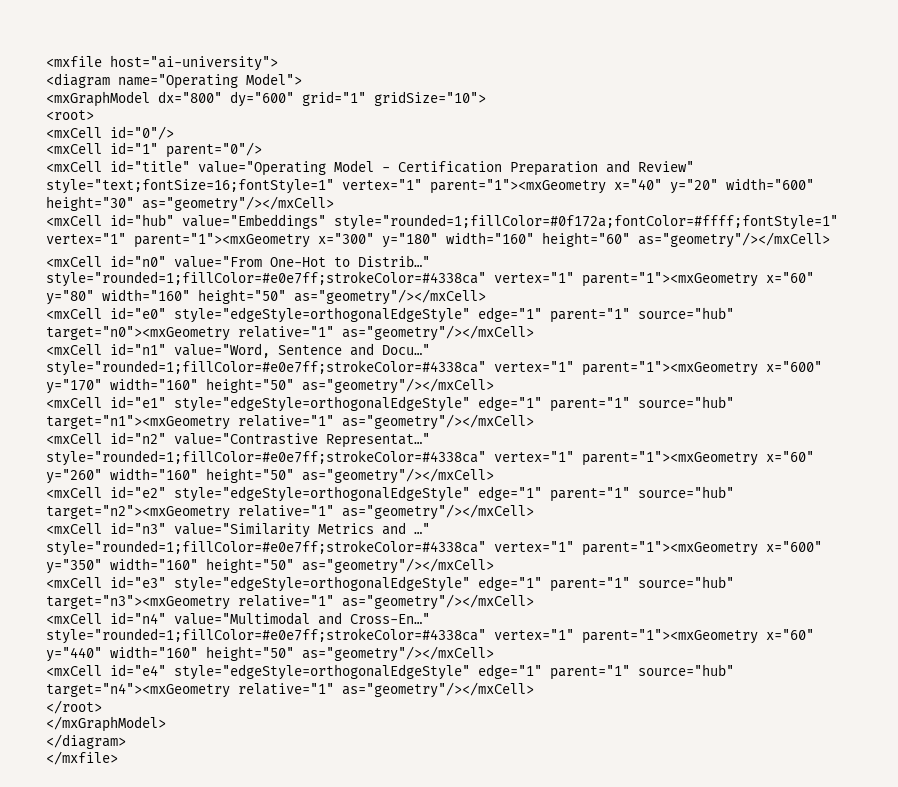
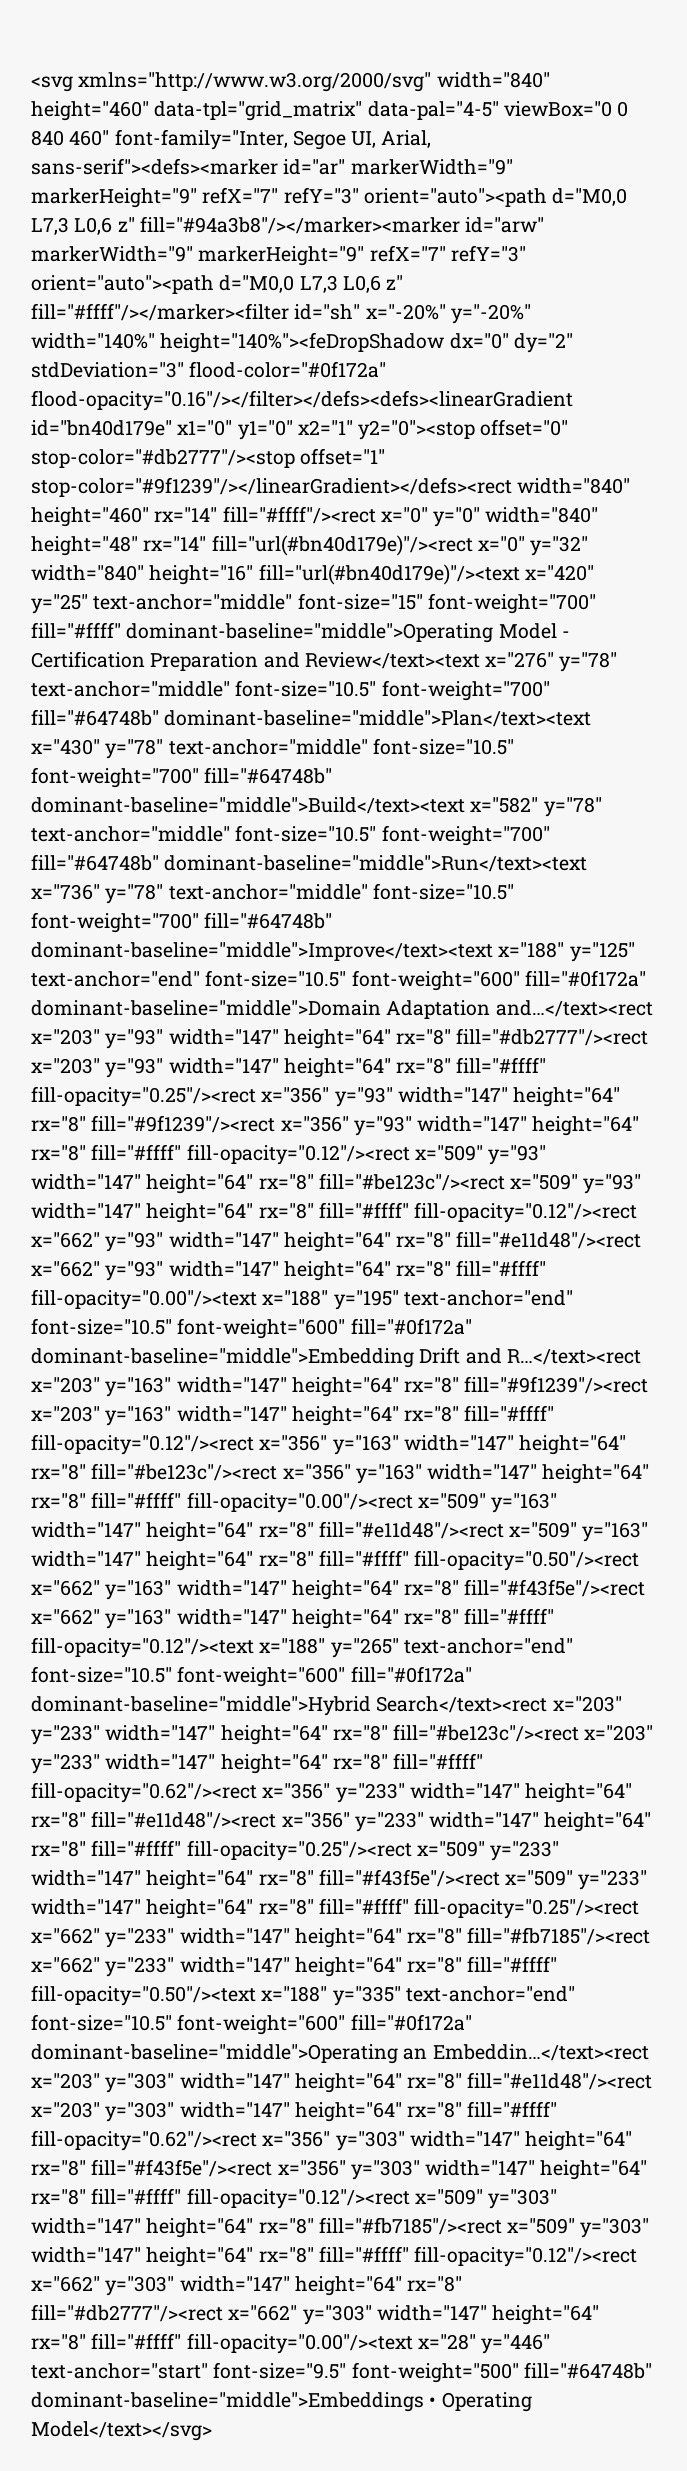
[46,55,278,71] [46,73,302,89] [46,91,486,107] [46,110,94,120] [46,126,174,140] [46,142,262,158] [46,160,326,176] <mxfile host="ai-university"> // <diagram name="Operating Model"> // <mxGraphModel dx="800" dy="600" grid="1" gridSize="10"> // <root> // <mxCell id="0"/> // <mxCell id="1" parent="0"/> // <mxCell id="title" value="Operating -> [31,72,550,92] [31,101,629,121] [31,129,432,150] [31,158,513,175] [31,187,628,208] [31,216,545,235] [31,245,526,266] [31,275,404,294] [31,303,531,324] [31,332,573,353] [31,361,387,378] [31,390,573,411] [31,419,569,440] [31,448,386,468] [31,477,631,497] [31,506,599,527] [31,535,589,556] [31,564,594,585] [31,593,596,614] [31,622,494,643] <svg xmlns="http://www.w3.org/2000/svg" width="840" height="460" data-tpl="grid_matrix" data-pal="4-5" viewBox="0 0 840 460" font-family="Inter, Segoe UI, Arial, sans-serif"><defs><marker id="ar" markerWidth="9" markerHeight="9" refX="7" refY="3" orient="auto"><path d="M0,0 L7,3 L0,6 z" fill="#94a3b8"/></marker><marker id="arw" markerWidth="9" markerHeight="9" refX="7" refY="3" orient="auto"><path d="M0,0 L7,3 L0,6 z" fill="#ffff"/></marker><filter id="sh" x="-20%" y="-20%" width="140%" height="140%"><feDropShadow dx="0" dy="2" stdDeviation="3" flood-color="#0f172a" flood-opacity="0.16"/></filter></defs><defs><linearGradient id="bn40d179e" x1="0" y1="0" x2="1" y2="0"><stop offset="0" stop-color="#db2777"/><stop offset="1" stop-color="#9f1239"/></linearGradient></defs><rect width="840" height="460" rx="14" fill="#ffff"/><rect x="0" y="0" width="840" height="48" rx="14" fill="url(#bn40d179e)"/><rect x="0" y="32" width="840" height="16" fill="url(#bn40d179e)"/><text x="420" y="25" text-anchor="middle" font-size="15" font-weight="700" fill="#ffff" dominant-baseline="middle">Operating
[638,161,694,172] [46,178,814,194] [46,196,334,212] [46,214,838,230] [46,232,830,248] [46,255,430,268] [46,271,814,287] [46,289,486,305] [46,307,734,323] [46,325,534,341] [46,343,430,358] [46,360,822,376] [46,378,494,394] [46,396,734,412] [46,414,534,430] [46,432,430,448] [46,450,814,466] [46,468,494,484] [46,486,734,502] [46,504,534,520] [46,522,430,538] [46,540,822,556] [46,558,494,574] [46,576,734,592] [46,594,534,610] [46,612,430,625] [46,628,814,644] [46,646,494,662] [46,664,734,680] [46,682,534,698] [46,700,102,714] [46,716,166,732] [46,734,126,749] [46,751,118,765] Review" style="text;fontSize=16;fontStyle=1" vertex="1" parent="1"><mxGeometry x="40" y="20" width="600" height="30" as="geometry"/></mxCell> // <mxCell id="hub" value="Embeddings" style="rounded=1;fillColor=#0f172a;fontColor=#ffff;fontStyle=1" vertex="1" parent="1"><mxGeometry x="300" y="180" width="160" height="60" as="geometry"/></mxCell> // <mxCell id="n0" value="From One-Hot to Distrib…" style="rounded=1;fillColor=#e0e7ff;strokeColor=#4338ca" vertex="1" parent="1"><mxGeometry x="60" y="80" width="160" height="50" as="geometry"/></mxCell> // <mxCell id="e0" style="edgeStyle=orthogonalEdgeStyle" edge="1" parent="1" source="hub" target="n0"><mxGeometry relative="1" as="geometry"/></mxCell> // <mxCell id="n1" value="Word, Sentence and Docu…" style="rounded=1;fillColor=#e0e7ff;strokeColor=#4338ca" vertex="1" parent="1"><mxGeometry x="600" y="170" width="160" height="50" as="geometry"/></mxCell> // <mxCell id="e1" style="edgeStyle=orthogonalEdgeStyle" edge="1" parent="1" source="hub" target="n1"><mxGeometry relative="1" as="geometry"/></mxCell> // <mxCell id="n2" value="Contrastive Representat…" style="rounded=1;fillColor=#e0e7ff;strokeColor=#4338ca" vertex="1" parent="1"><mxGeometry x="60" y="260" width="160" height="50" as="geometry"/></mxCell> // <mxCell id="e2" style="edgeStyle=orthogonalEdgeStyle" edge="1" parent="1" source="hub" target="n2"><mxGeometry relative="1" as="geometry"/></mxCell> // <mxCell id="n3" value="Similarity Metrics and …" style="rounded=1;fillColor=#e0e7ff;strokeColor=#4338ca" vertex="1" parent="1"><mxGeometry x="600" y="350" width="160" height="50" as="geometry"/></mxCell> // <mxCell id="e3" style="edgeStyle=orthogonalEdgeStyle" edge="1" parent="1" source="hub" target="n3"><mxGeometry relative="1" as="geometry"/></mxCell> // <mxCell id="n4" value="Multimodal and Cross-En…" style="rounded=1;fillColor=#e0e7ff;strokeColor=#4338ca" vertex="1" parent="1"><mxGeometry x="60" y="440" width="160" height="50" as="geometry"/></mxCell> // <mxCell id="e4" style="edgeStyle=orthogonalEdgeStyle" edge="1" parent="1" source="hub" target="n4"><mxGeometry relative="1" as="geometry"/></mxCell> // </root> // </mxGraphModel> // </diagram> // </mxfile> -> [304,652,618,672] [31,680,550,701] [31,709,592,727] [31,738,514,759] [31,767,333,788] [31,797,602,817] [31,825,550,846] [31,854,588,872] [31,883,514,904] [31,912,333,933] [31,942,635,962] [31,970,646,991] [31,1000,653,1019] [31,1028,649,1049] [31,1057,547,1078] [31,1086,621,1107] [31,1115,640,1136] [31,1144,547,1165] [31,1173,642,1194] [31,1202,638,1223] [31,1231,642,1252] [31,1260,547,1281] [31,1289,573,1310] [31,1318,472,1339] [31,1347,641,1368] [31,1376,649,1397] [31,1405,555,1426] [31,1434,627,1455] [31,1463,650,1484] [31,1492,558,1513] [31,1521,649,1542] [31,1550,640,1571] [31,1579,646,1600] [31,1608,555,1629] [31,1637,573,1658] [31,1666,472,1687] [31,1696,622,1716] [31,1724,654,1745] [31,1753,484,1774] [31,1782,633,1803] [31,1811,652,1832] [31,1840,560,1861] [31,1869,648,1890] [31,1898,640,1919] [31,1927,651,1948] [31,1956,558,1977] [31,1985,575,2006] [31,2014,472,2035] [31,2044,649,2064] [31,2072,653,2093] [31,2101,558,2122] [31,2130,633,2151] [31,2159,648,2180] [31,2188,558,2209] [31,2217,650,2238] [31,2246,638,2267] [31,2276,463,2296] [31,2304,600,2325] [31,2333,551,2354] [31,2362,652,2383] [31,2392,532,2412] [31,2421,212,2441] Review</text><text x="276" y="78" text-anchor="middle" font-size="10.5" font-weight="700" fill="#64748b" dominant-baseline="middle">Plan</text><text x="430" y="78" text-anchor="middle" font-size="10.5" font-weight="700" fill="#64748b" dominant-baseline="middle">Build</text><text x="582" y="78" text-anchor="middle" font-size="10.5" font-weight="700" fill="#64748b" dominant-baseline="middle">Run</text><text x="736" y="78" text-anchor="middle" font-size="10.5" font-weight="700" fill="#64748b" dominant-baseline="middle">Improve</text><text x="188" y="125" text-anchor="end" font-size="10.5" font-weight="600" fill="#0f172a" dominant-baseline="middle">Domain Adaptation and…</text><rect x="203" y="93" width="147" height="64" rx="8" fill="#db2777"/><rect x="203" y="93" width="147" height="64" rx="8" fill="#ffff" fill-opacity="0.25"/><rect x="356" y="93" width="147" height="64" rx="8" fill="#9f1239"/><rect x="356" y="93" width="147" height="64" rx="8" fill="#ffff" fill-opacity="0.12"/><rect x="509" y="93" width="147" height="64" rx="8" fill="#be123c"/><rect x="509" y="93" width="147" height="64" rx="8" fill="#ffff" fill-opacity="0.12"/><rect x="662" y="93" width="147" height="64" rx="8" fill="#e11d48"/><rect x="662" y="93" width="147" height="64" rx="8" fill="#ffff" fill-opacity="0.00"/><text x="188" y="195" text-anchor="end" font-size="10.5" font-weight="600" fill="#0f172a" dominant-baseline="middle">Embedding Drift and R…</text><rect x="203" y="163" width="147" height="64" rx="8" fill="#9f1239"/><rect x="203" y="163" width="147" height="64" rx="8" fill="#ffff" fill-opacity="0.12"/><rect x="356" y="163" width="147" height="64" rx="8" fill="#be123c"/><rect x="356" y="163" width="147" height="64" rx="8" fill="#ffff" fill-opacity="0.00"/><rect x="509" y="163" width="147" height="64" rx="8" fill="#e11d48"/><rect x="509" y="163" width="147" height="64" rx="8" fill="#ffff" fill-opacity="0.50"/><rect x="662" y="163" width="147" height="64" rx="8" fill="#f43f5e"/><rect x="662" y="163" width="147" height="64" rx="8" fill="#ffff" fill-opacity="0.12"/><text x="188" y="265" text-anchor="end" font-size="10.5" font-weight="600" fill="#0f172a" dominant-baseline="middle">Hybrid Search</text><rect x="203" y="233" width="147" height="64" rx="8" fill="#be123c"/><rect x="203" y="233" width="147" height="64" rx="8" fill="#ffff" fill-opacity="0.62"/><rect x="356" y="233" width="147" height="64" rx="8" fill="#e11d48"/><rect x="356" y="233" width="147" height="64" rx="8" fill="#ffff" fill-opacity="0.25"/><rect x="509" y="233" width="147" height="64" rx="8" fill="#f43f5e"/><rect x="509" y="233" width="147" height="64" rx="8" fill="#ffff" fill-opacity="0.25"/><rect x="662" y="233" width="147" height="64" rx="8" fill="#fb7185"/><rect x="662" y="233" width="147" height="64" rx="8" fill="#ffff" fill-opacity="0.50"/><text x="188" y="335" text-anchor="end" font-size="10.5" font-weight="600" fill="#0f172a" dominant-baseline="middle">Operating an Embeddin…</text><rect x="203" y="303" width="147" height="64" rx="8" fill="#e11d48"/><rect x="203" y="303" width="147" height="64" rx="8" fill="#ffff" fill-opacity="0.62"/><rect x="356" y="303" width="147" height="64" rx="8" fill="#f43f5e"/><rect x="356" y="303" width="147" height="64" rx="8" fill="#ffff" fill-opacity="0.12"/><rect x="509" y="303" width="147" height="64" rx="8" fill="#fb7185"/><rect x="509" y="303" width="147" height="64" rx="8" fill="#ffff" fill-opacity="0.12"/><rect x="662" y="303" width="147" height="64" rx="8" fill="#db2777"/><rect x="662" y="303" width="147" height="64" rx="8" fill="#ffff" fill-opacity="0.00"/><text x="28" y="446" text-anchor="start" font-size="9.5" font-weight="500" fill="#64748b" dominant-baseline="middle">Embeddings • Operating Model</text></svg>

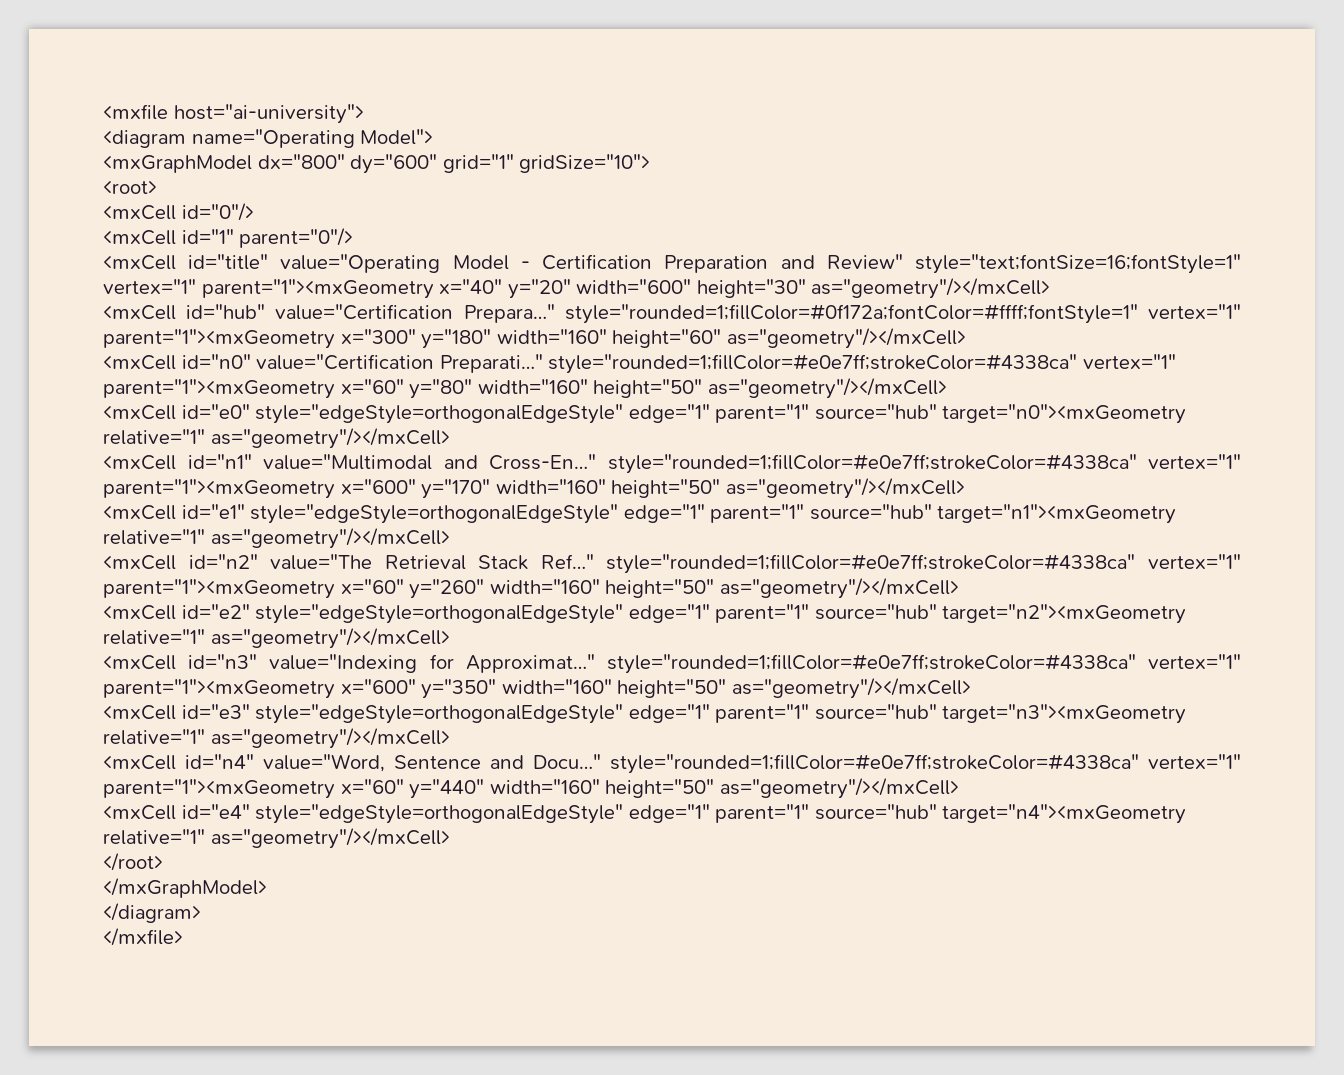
[31,72,550,92] [31,101,629,121] [31,129,432,150] [31,158,513,175] [31,187,628,208] [31,216,545,235] [31,245,526,266] [31,275,404,294] [31,303,531,324] [31,332,573,353] [31,361,387,378] [31,390,573,411] [31,419,569,440] [31,448,386,468] [31,477,631,497] [31,506,599,527] [31,535,589,556] [31,564,594,585] [31,593,596,614] [31,622,494,643] <svg xmlns="http://www.w3.org/2000/svg" width="840" height="460" data-tpl="grid_matrix" data-pal="4-5" viewBox="0 0 840 460" font-family="Inter, Segoe UI, Arial, sans-serif"><defs><marker id="ar" markerWidth="9" markerHeight="9" refX="7" refY="3" orient="auto"><path d="M0,0 L7,3 L0,6 z" fill="#94a3b8"/></marker><marker id="arw" markerWidth="9" markerHeight="9" refX="7" refY="3" orient="auto"><path d="M0,0 L7,3 L0,6 z" fill="#ffff"/></marker><filter id="sh" x="-20%" y="-20%" width="140%" height="140%"><feDropShadow dx="0" dy="2" stdDeviation="3" flood-color="#0f172a" flood-opacity="0.16"/></filter></defs><defs><linearGradient id="bn40d179e" x1="0" y1="0" x2="1" y2="0"><stop offset="0" stop-color="#db2777"/><stop offset="1" stop-color="#9f1239"/></linearGradient></defs><rect width="840" height="460" rx="14" fill="#ffff"/><rect x="0" y="0" width="840" height="48" rx="14" fill="url(#bn40d179e)"/><rect x="0" y="32" width="840" height="16" fill="url(#bn40d179e)"/><text x="420" y="25" text-anchor="middle" font-size="15" font-weight="700" fill="#ffff" dominant-baseline="middle">Operating -> [103,104,364,124] [103,129,434,148] [103,154,651,174] [103,181,157,194] [103,203,254,221] [103,228,354,248] [103,254,441,273] <mxfile host="ai-university"> // <diagram name="Operating Model"> // <mxGraphModel dx="800" dy="600" grid="1" gridSize="10"> // <root> // <mxCell id="0"/> // <mxCell id="1" parent="0"/> // <mxCell id="title" value="Operating
[304,652,618,672] [31,680,550,701] [31,709,592,727] [31,738,514,759] [31,767,333,788] [31,797,602,817] [31,825,550,846] [31,854,588,872] [31,883,514,904] [31,912,333,933] [31,942,635,962] [31,970,646,991] [31,1000,653,1019] [31,1028,649,1049] [31,1057,547,1078] [31,1086,621,1107] [31,1115,640,1136] [31,1144,547,1165] [31,1173,642,1194] [31,1202,638,1223] [31,1231,642,1252] [31,1260,547,1281] [31,1289,573,1310] [31,1318,472,1339] [31,1347,641,1368] [31,1376,649,1397] [31,1405,555,1426] [31,1434,627,1455] [31,1463,650,1484] [31,1492,558,1513] [31,1521,649,1542] [31,1550,640,1571] [31,1579,646,1600] [31,1608,555,1629] [31,1637,573,1658] [31,1666,472,1687] [31,1696,622,1716] [31,1724,654,1745] [31,1753,484,1774] [31,1782,633,1803] [31,1811,652,1832] [31,1840,560,1861] [31,1869,648,1890] [31,1898,640,1919] [31,1927,651,1948] [31,1956,558,1977] [31,1985,575,2006] [31,2014,472,2035] [31,2044,649,2064] [31,2072,653,2093] [31,2101,558,2122] [31,2130,633,2151] [31,2159,648,2180] [31,2188,558,2209] [31,2217,650,2238] [31,2246,638,2267] [31,2276,463,2296] [31,2304,600,2325] [31,2333,551,2354] [31,2362,652,2383] [31,2392,532,2412] [31,2421,212,2441] Review</text><text x="276" y="78" text-anchor="middle" font-size="10.5" font-weight="700" fill="#64748b" dominant-baseline="middle">Plan</text><text x="430" y="78" text-anchor="middle" font-size="10.5" font-weight="700" fill="#64748b" dominant-baseline="middle">Build</text><text x="582" y="78" text-anchor="middle" font-size="10.5" font-weight="700" fill="#64748b" dominant-baseline="middle">Run</text><text x="736" y="78" text-anchor="middle" font-size="10.5" font-weight="700" fill="#64748b" dominant-baseline="middle">Improve</text><text x="188" y="125" text-anchor="end" font-size="10.5" font-weight="600" fill="#0f172a" dominant-baseline="middle">Domain Adaptation and…</text><rect x="203" y="93" width="147" height="64" rx="8" fill="#db2777"/><rect x="203" y="93" width="147" height="64" rx="8" fill="#ffff" fill-opacity="0.25"/><rect x="356" y="93" width="147" height="64" rx="8" fill="#9f1239"/><rect x="356" y="93" width="147" height="64" rx="8" fill="#ffff" fill-opacity="0.12"/><rect x="509" y="93" width="147" height="64" rx="8" fill="#be123c"/><rect x="509" y="93" width="147" height="64" rx="8" fill="#ffff" fill-opacity="0.12"/><rect x="662" y="93" width="147" height="64" rx="8" fill="#e11d48"/><rect x="662" y="93" width="147" height="64" rx="8" fill="#ffff" fill-opacity="0.00"/><text x="188" y="195" text-anchor="end" font-size="10.5" font-weight="600" fill="#0f172a" dominant-baseline="middle">Embedding Drift and R…</text><rect x="203" y="163" width="147" height="64" rx="8" fill="#9f1239"/><rect x="203" y="163" width="147" height="64" rx="8" fill="#ffff" fill-opacity="0.12"/><rect x="356" y="163" width="147" height="64" rx="8" fill="#be123c"/><rect x="356" y="163" width="147" height="64" rx="8" fill="#ffff" fill-opacity="0.00"/><rect x="509" y="163" width="147" height="64" rx="8" fill="#e11d48"/><rect x="509" y="163" width="147" height="64" rx="8" fill="#ffff" fill-opacity="0.50"/><rect x="662" y="163" width="147" height="64" rx="8" fill="#f43f5e"/><rect x="662" y="163" width="147" height="64" rx="8" fill="#ffff" fill-opacity="0.12"/><text x="188" y="265" text-anchor="end" font-size="10.5" font-weight="600" fill="#0f172a" dominant-baseline="middle">Hybrid Search</text><rect x="203" y="233" width="147" height="64" rx="8" fill="#be123c"/><rect x="203" y="233" width="147" height="64" rx="8" fill="#ffff" fill-opacity="0.62"/><rect x="356" y="233" width="147" height="64" rx="8" fill="#e11d48"/><rect x="356" y="233" width="147" height="64" rx="8" fill="#ffff" fill-opacity="0.25"/><rect x="509" y="233" width="147" height="64" rx="8" fill="#f43f5e"/><rect x="509" y="233" width="147" height="64" rx="8" fill="#ffff" fill-opacity="0.25"/><rect x="662" y="233" width="147" height="64" rx="8" fill="#fb7185"/><rect x="662" y="233" width="147" height="64" rx="8" fill="#ffff" fill-opacity="0.50"/><text x="188" y="335" text-anchor="end" font-size="10.5" font-weight="600" fill="#0f172a" dominant-baseline="middle">Operating an Embeddin…</text><rect x="203" y="303" width="147" height="64" rx="8" fill="#e11d48"/><rect x="203" y="303" width="147" height="64" rx="8" fill="#ffff" fill-opacity="0.62"/><rect x="356" y="303" width="147" height="64" rx="8" fill="#f43f5e"/><rect x="356" y="303" width="147" height="64" rx="8" fill="#ffff" fill-opacity="0.12"/><rect x="509" y="303" width="147" height="64" rx="8" fill="#fb7185"/><rect x="509" y="303" width="147" height="64" rx="8" fill="#ffff" fill-opacity="0.12"/><rect x="662" y="303" width="147" height="64" rx="8" fill="#db2777"/><rect x="662" y="303" width="147" height="64" rx="8" fill="#ffff" fill-opacity="0.00"/><text x="28" y="446" text-anchor="start" font-size="9.5" font-weight="500" fill="#64748b" dominant-baseline="middle">Embeddings • Operating Model</text></svg> -> [826,254,1241,274] [103,278,1051,299] [103,304,1241,324] [103,328,966,349] [103,354,1176,374] [103,378,947,399] [103,404,1187,424] [103,428,450,449] [103,454,1241,474] [103,478,965,499] [103,504,1177,524] [103,528,450,549] [103,554,1242,574] [103,578,959,599] [103,604,1187,624] [103,628,450,649] [103,654,1242,674] [103,678,971,699] [103,704,1187,724] [103,728,450,749] [103,754,1241,774] [103,778,959,799] [103,804,1187,824] [103,828,450,849] [103,853,163,871] [103,878,267,898] [103,903,201,923] [103,928,183,946] Review" style="text;fontSize=16;fontStyle=1" vertex="1" parent="1"><mxGeometry x="40" y="20" width="600" height="30" as="geometry"/></mxCell> // <mxCell id="hub" value="Certification Prepara…" style="rounded=1;fillColor=#0f172a;fontColor=#ffff;fontStyle=1" vertex="1" parent="1"><mxGeometry x="300" y="180" width="160" height="60" as="geometry"/></mxCell> // <mxCell id="n0" value="Certification Preparati…" style="rounded=1;fillColor=#e0e7ff;strokeColor=#4338ca" vertex="1" parent="1"><mxGeometry x="60" y="80" width="160" height="50" as="geometry"/></mxCell> // <mxCell id="e0" style="edgeStyle=orthogonalEdgeStyle" edge="1" parent="1" source="hub" target="n0"><mxGeometry relative="1" as="geometry"/></mxCell> // <mxCell id="n1" value="Multimodal and Cross-En…" style="rounded=1;fillColor=#e0e7ff;strokeColor=#4338ca" vertex="1" parent="1"><mxGeometry x="600" y="170" width="160" height="50" as="geometry"/></mxCell> // <mxCell id="e1" style="edgeStyle=orthogonalEdgeStyle" edge="1" parent="1" source="hub" target="n1"><mxGeometry relative="1" as="geometry"/></mxCell> // <mxCell id="n2" value="The Retrieval Stack Ref…" style="rounded=1;fillColor=#e0e7ff;strokeColor=#4338ca" vertex="1" parent="1"><mxGeometry x="60" y="260" width="160" height="50" as="geometry"/></mxCell> // <mxCell id="e2" style="edgeStyle=orthogonalEdgeStyle" edge="1" parent="1" source="hub" target="n2"><mxGeometry relative="1" as="geometry"/></mxCell> // <mxCell id="n3" value="Indexing for Approximat…" style="rounded=1;fillColor=#e0e7ff;strokeColor=#4338ca" vertex="1" parent="1"><mxGeometry x="600" y="350" width="160" height="50" as="geometry"/></mxCell> // <mxCell id="e3" style="edgeStyle=orthogonalEdgeStyle" edge="1" parent="1" source="hub" target="n3"><mxGeometry relative="1" as="geometry"/></mxCell> // <mxCell id="n4" value="Word, Sentence and Docu…" style="rounded=1;fillColor=#e0e7ff;strokeColor=#4338ca" vertex="1" parent="1"><mxGeometry x="60" y="440" width="160" height="50" as="geometry"/></mxCell> // <mxCell id="e4" style="edgeStyle=orthogonalEdgeStyle" edge="1" parent="1" source="hub" target="n4"><mxGeometry relative="1" as="geometry"/></mxCell> // </root> // </mxGraphModel> // </diagram> // </mxfile>

